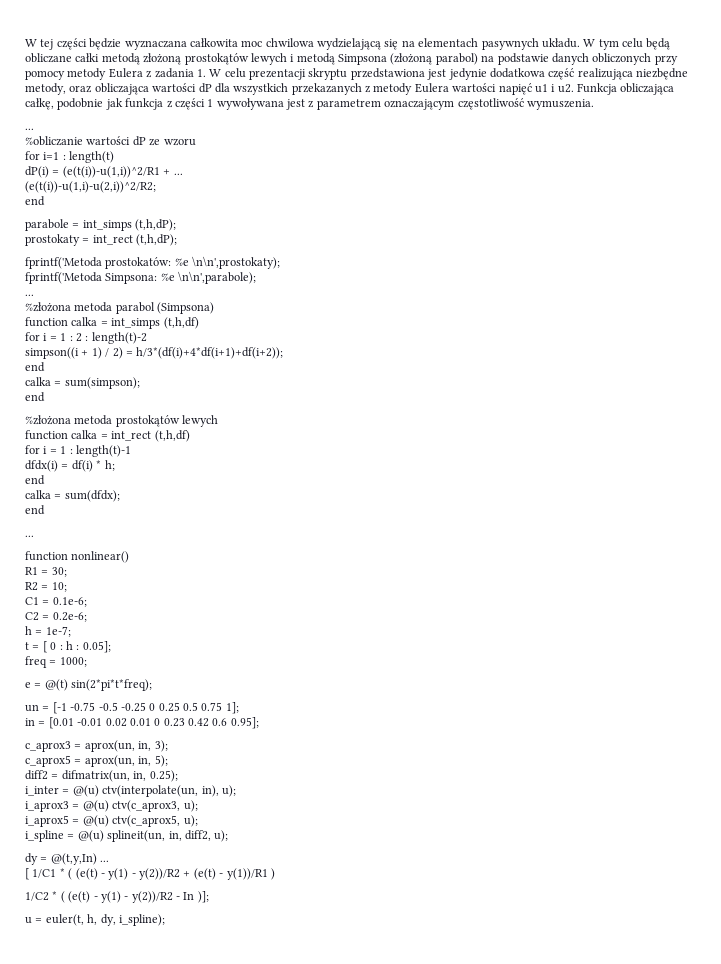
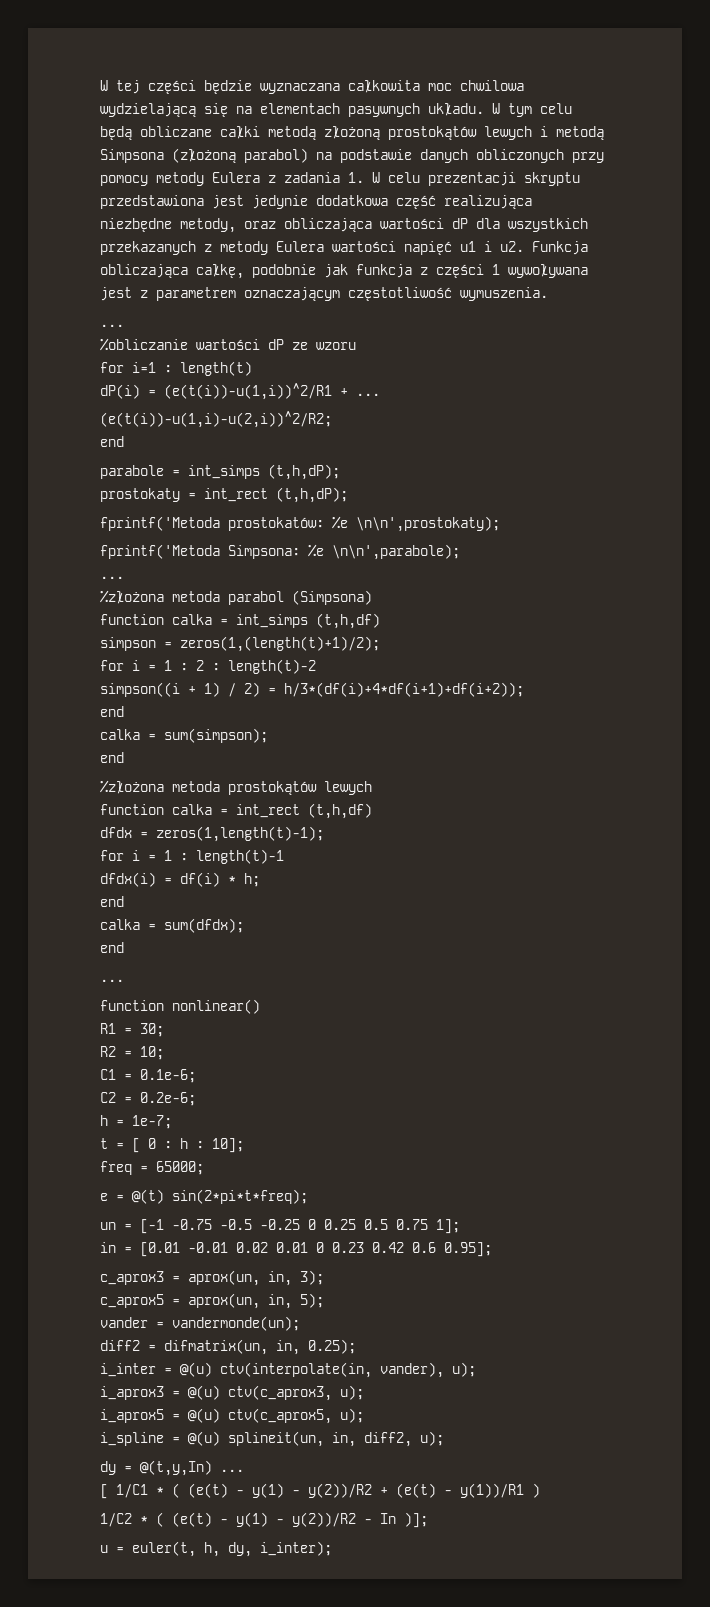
(199, 323) none -> [100,636,380,652] // simpson = zeros(1,(length(t)+1)/2);
(190, 436) none -> [100,826,324,842] // dfdx = zeros(1,length(t)-1);
[82,641,111,653] 0.05]; -> [212,1138,244,1153] 10];
[59,657,87,667] 1000; -> [156,1161,204,1175] 65000;
(168, 761) none -> [100,1316,300,1331] // vander = vandermonde(un);
[102,785,219,797] ctv(interpolate(un, in), -> [220,1362,444,1378] ctv(interpolate(in, vander),
[118,914,165,926] i_spline); -> [260,1541,332,1556] i_inter);

